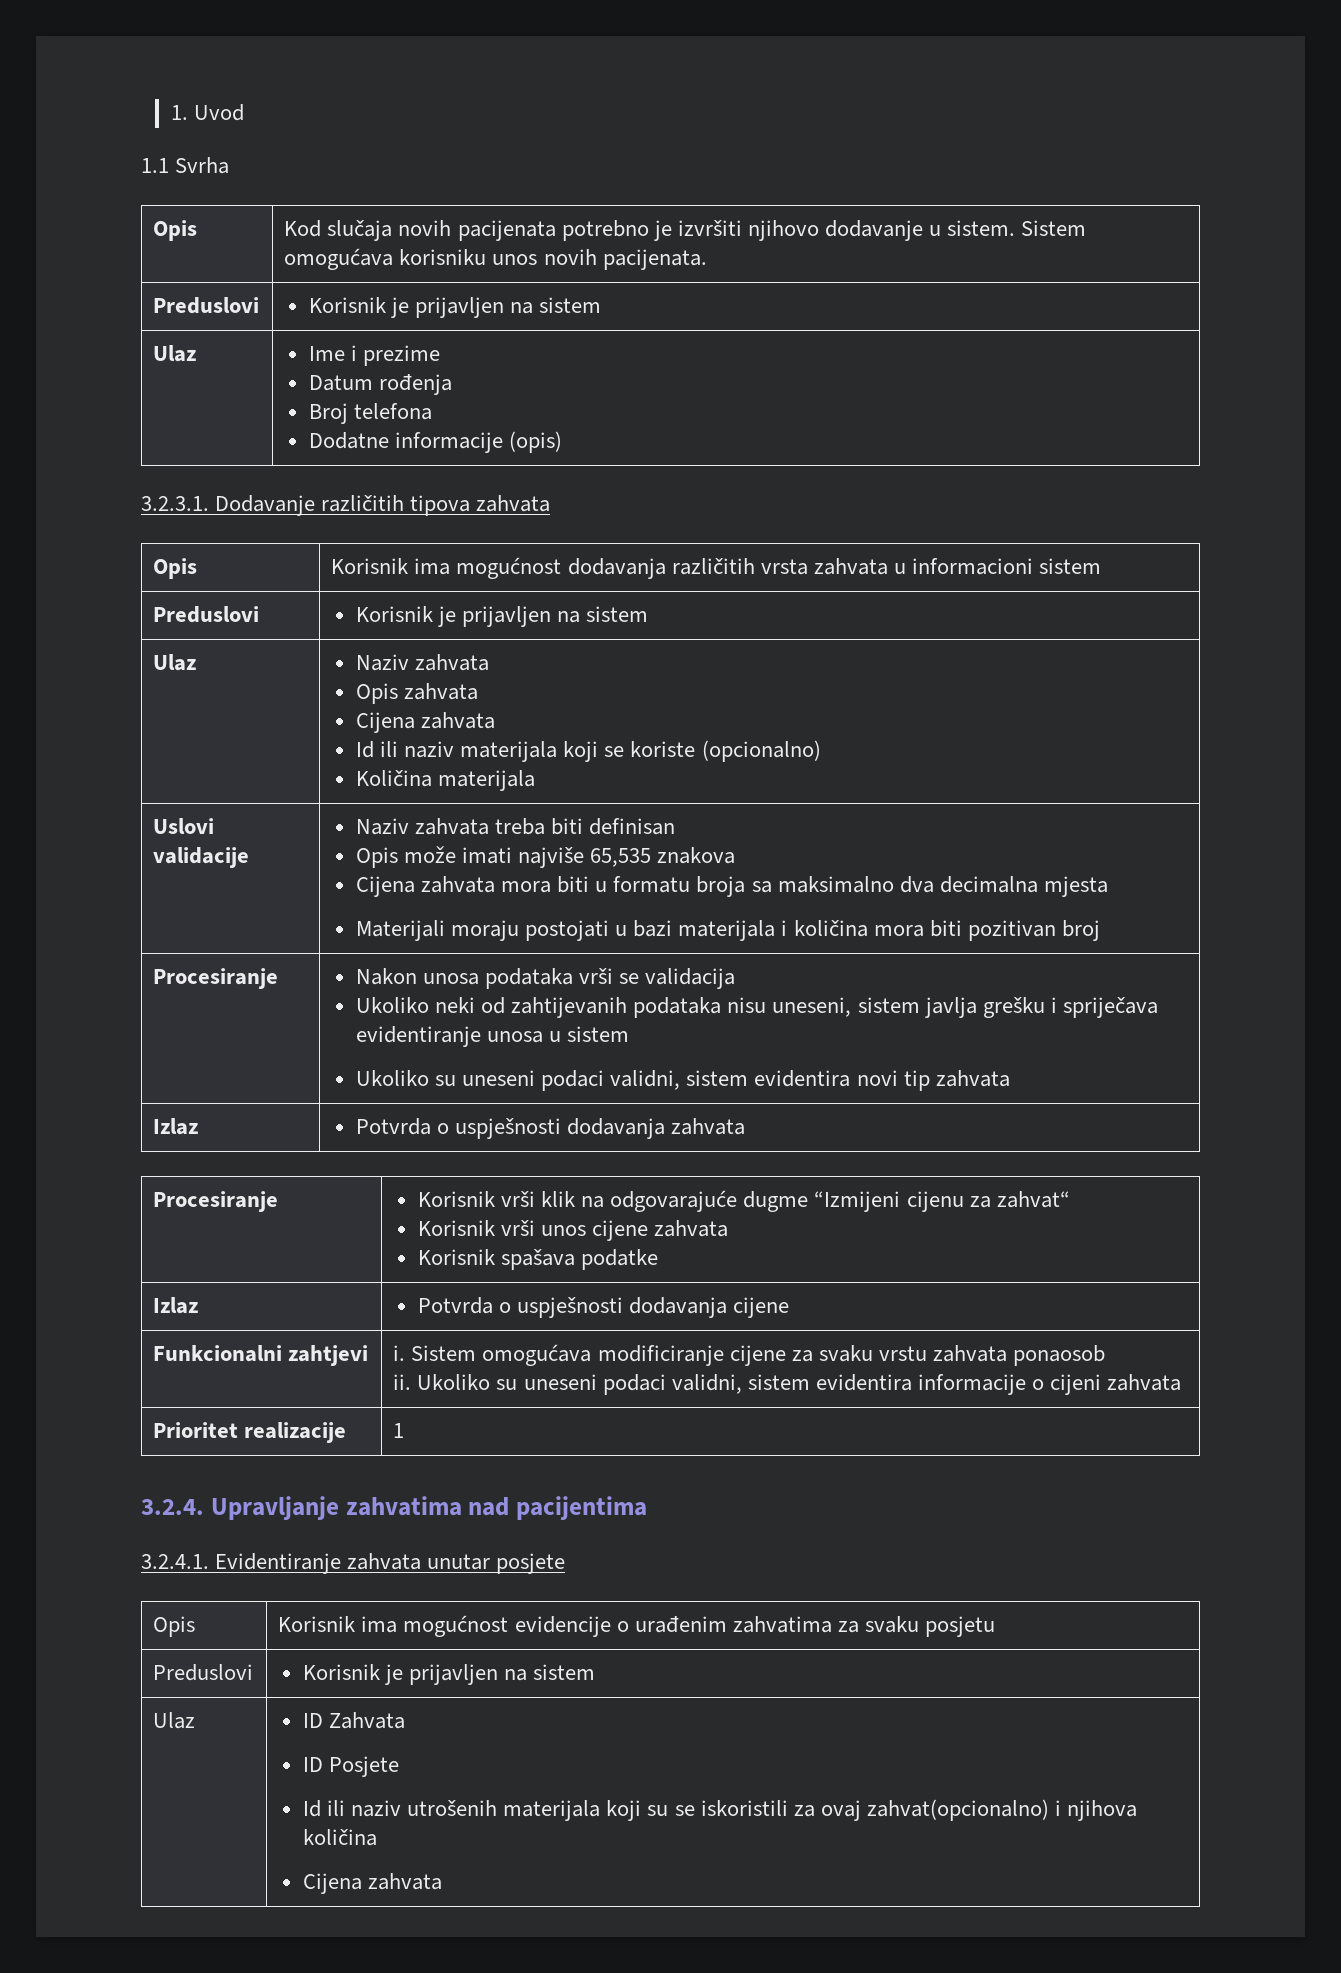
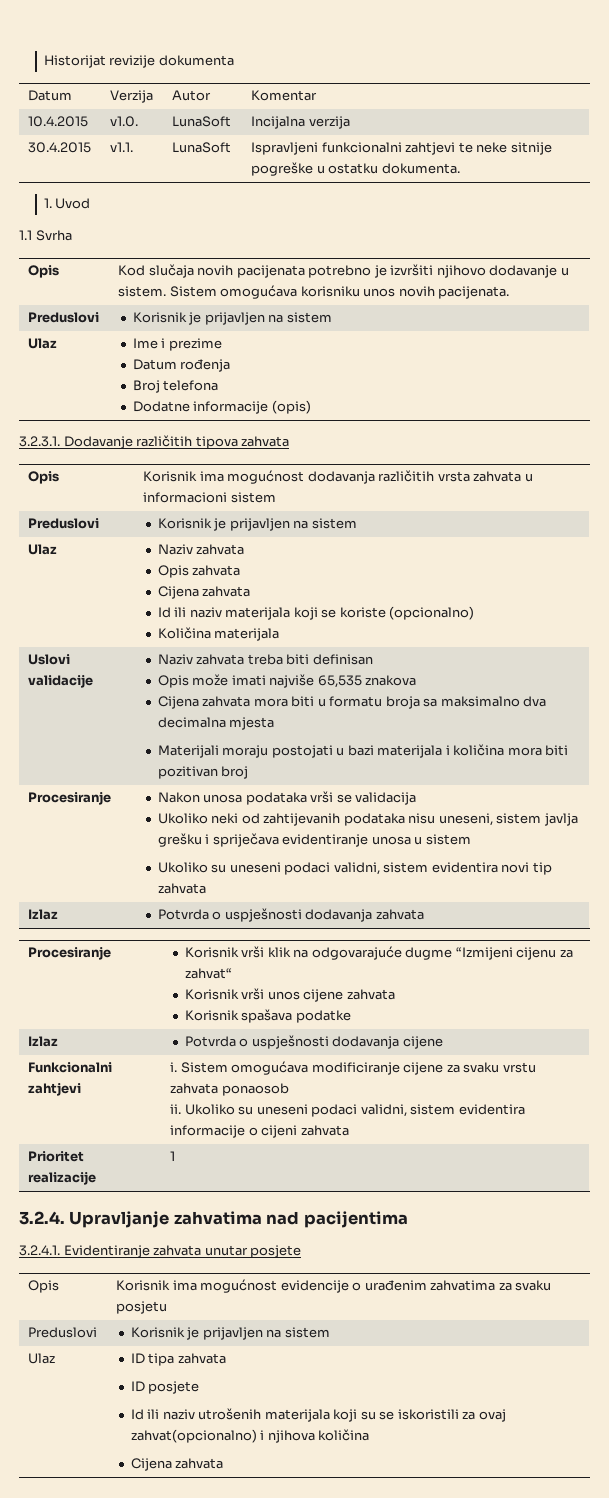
(171, 112) none -> [43,55,234,68] [28,90,73,101] [110,90,154,103] [172,90,212,101] [251,90,318,101] [28,116,89,127] [110,116,139,127] [172,116,232,127] [251,116,350,129] [28,142,92,153] [110,142,134,152] [172,142,232,153] [251,142,552,155] [251,162,460,176] Historijat revizije dokumenta // Datum | Verzija | Autor | Komentar // 10.4.2015 | v1.0. | LunaSoft | Incijalna verzija // 30.4.2015 | v1.1. | LunaSoft | Ispravljeni funkcionalni zahtjevi te neke sitnije pogreške u ostatku dokumenta. //
[329,1712,406,1729] [303,1756,400,1777] Zahvata // ID Posjete -> [148,1353,226,1366] [130,1381,200,1394] tipa zahvata // ID posjete

